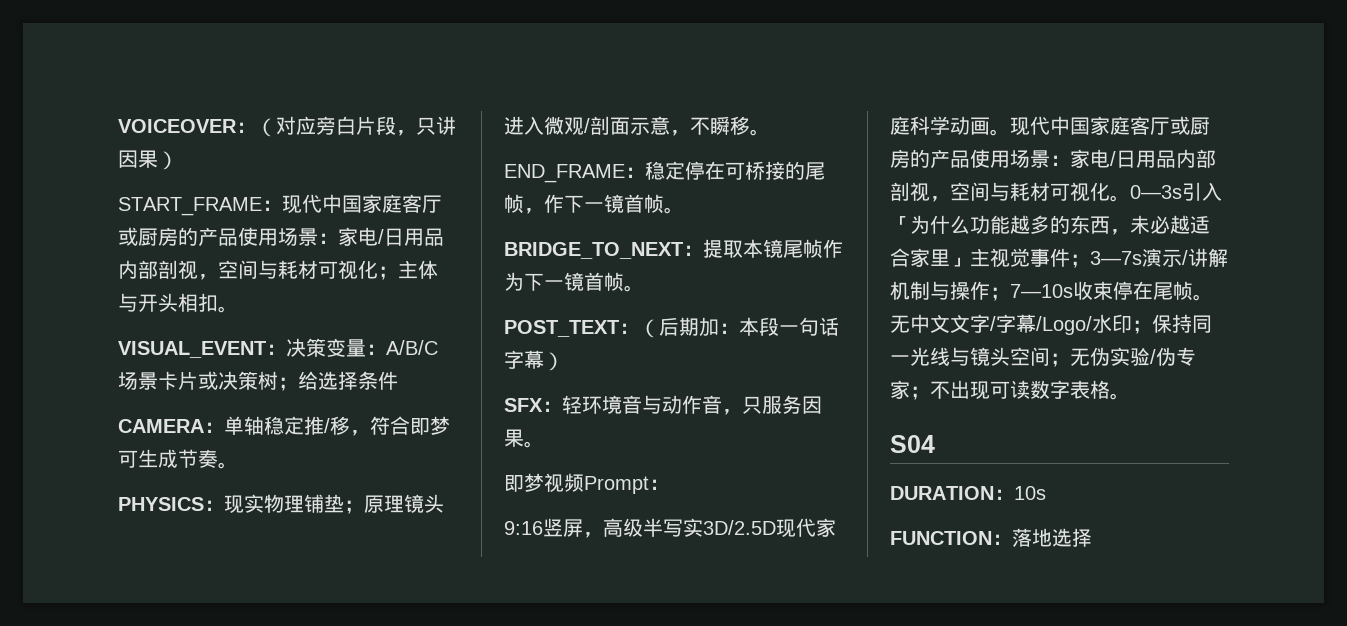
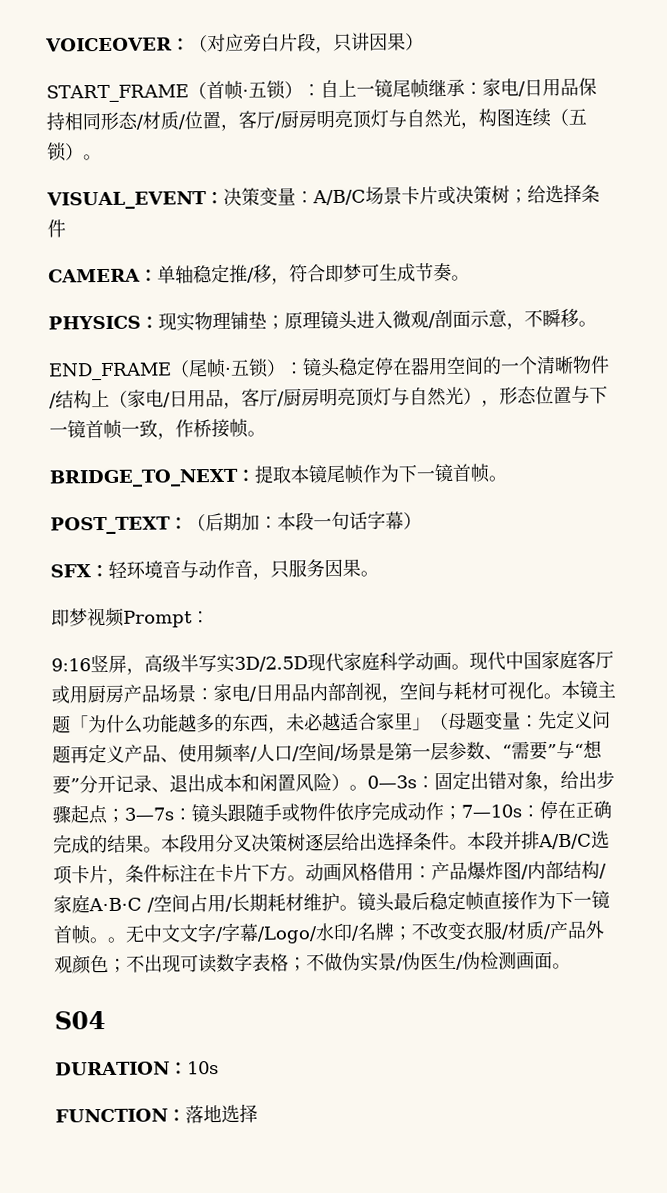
[262,194,442,214] [118,227,444,246] [118,260,438,280] [118,293,218,312] ：现代中国家庭客厅或厨房的产品使用场景：家电/日用品内部剖视，空间与耗材可视化；主体与开头相扣 -> [187,77,597,100] [46,108,587,131] [47,142,84,162] （首帧·五锁）：自上一镜尾帧继承：家电/日用品保持相同形态/材质/位置，客厅/厨房明亮顶灯与自然光，构图连续（五锁）
[625,161,825,180] [504,194,644,214] ：稳定停在可桥接的尾帧，作下一镜首 -> [170,355,610,379] [49,385,608,409] [49,418,230,440] （尾帧·五锁）：镜头稳定停在器用空间的一个清晰物件/结构上（家电/日用品，客厅/厨房明亮顶灯与自然光），形态位置与下一镜首帧一致，作桥接
[1190,117,1210,135] [890,149,1010,168] 厨房的产品使用 -> [69,684,160,704] 用厨房产品
[1130,182,1222,201] 0—3s引入 -> [561,680,616,700] [52,715,71,734] 本镜主题
[970,248,1228,268] [890,281,1193,301] 主视觉事件；3—7s演示/讲解机制与操作；7—10s收束停在尾帧 -> [430,709,611,731] [52,739,603,764] [52,770,615,795] [52,800,612,825] [53,830,610,854] [53,860,607,885] [53,890,610,914] [53,925,109,945] （母题变量：先定义问题再定义产品、使用频率/人口/空间/场景是第一层参数、“需要”与“想要”分开记录、退出成本和闲置风险）。0—3s：固定出错对象，给出步骤起点；3—7s：镜头跟随手或物件依序完成动作；7—10s：停在正确完成的结果。本段用分叉决策树逐层给出选择条件。本段并排A/B/C选项卡片，条件标注在卡片下方。动画风格借用：产品爆炸图/内部结构/家庭A·B·C /空间占用/长期耗材维护。镜头最后稳定帧直接作为下一镜首帧。
[1132,314,1212,334] [890,347,1196,367] [890,380,910,399] ；保持同一光线与镜头空间；无伪实验/伪专家 -> [351,920,604,941] [54,954,109,975] /名牌；不改变衣服/材质/产品外观颜色
(1110, 389) none -> [288,951,553,972] ；不做伪实景/伪医生/伪检测画面

